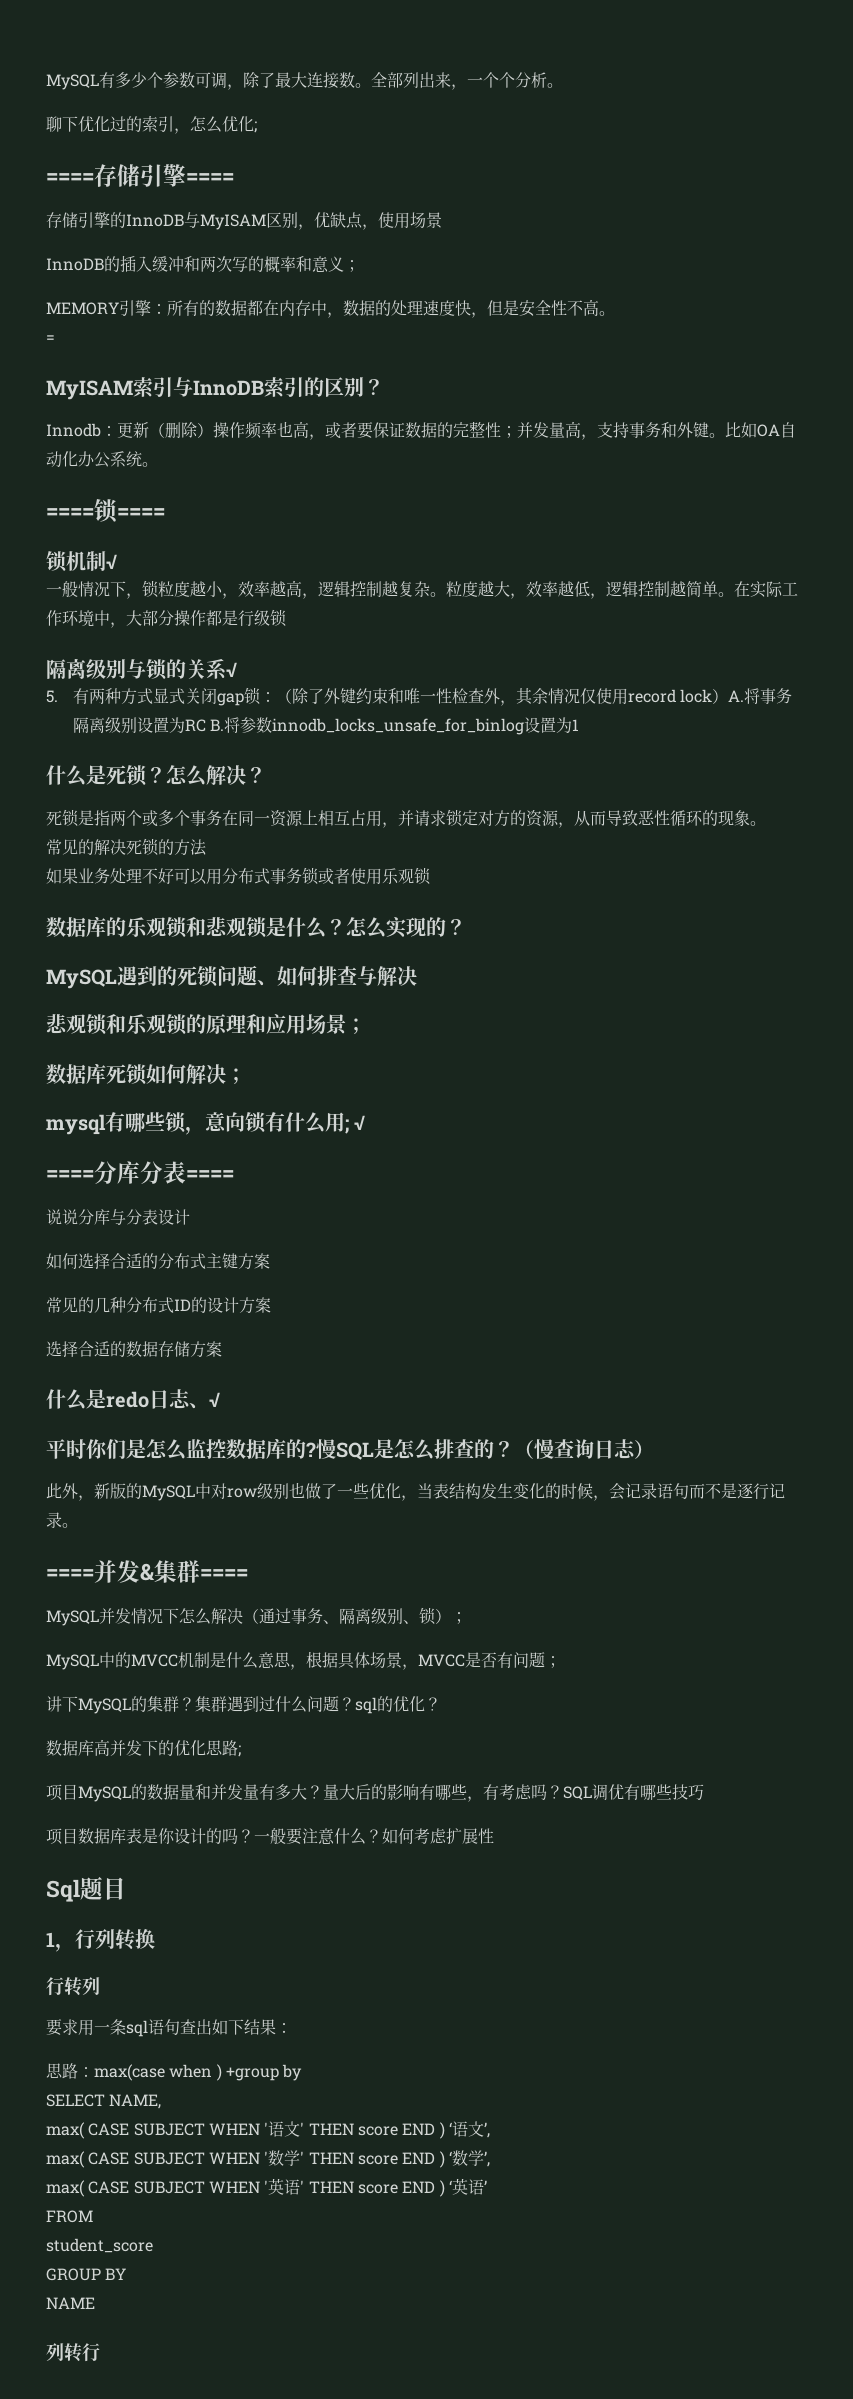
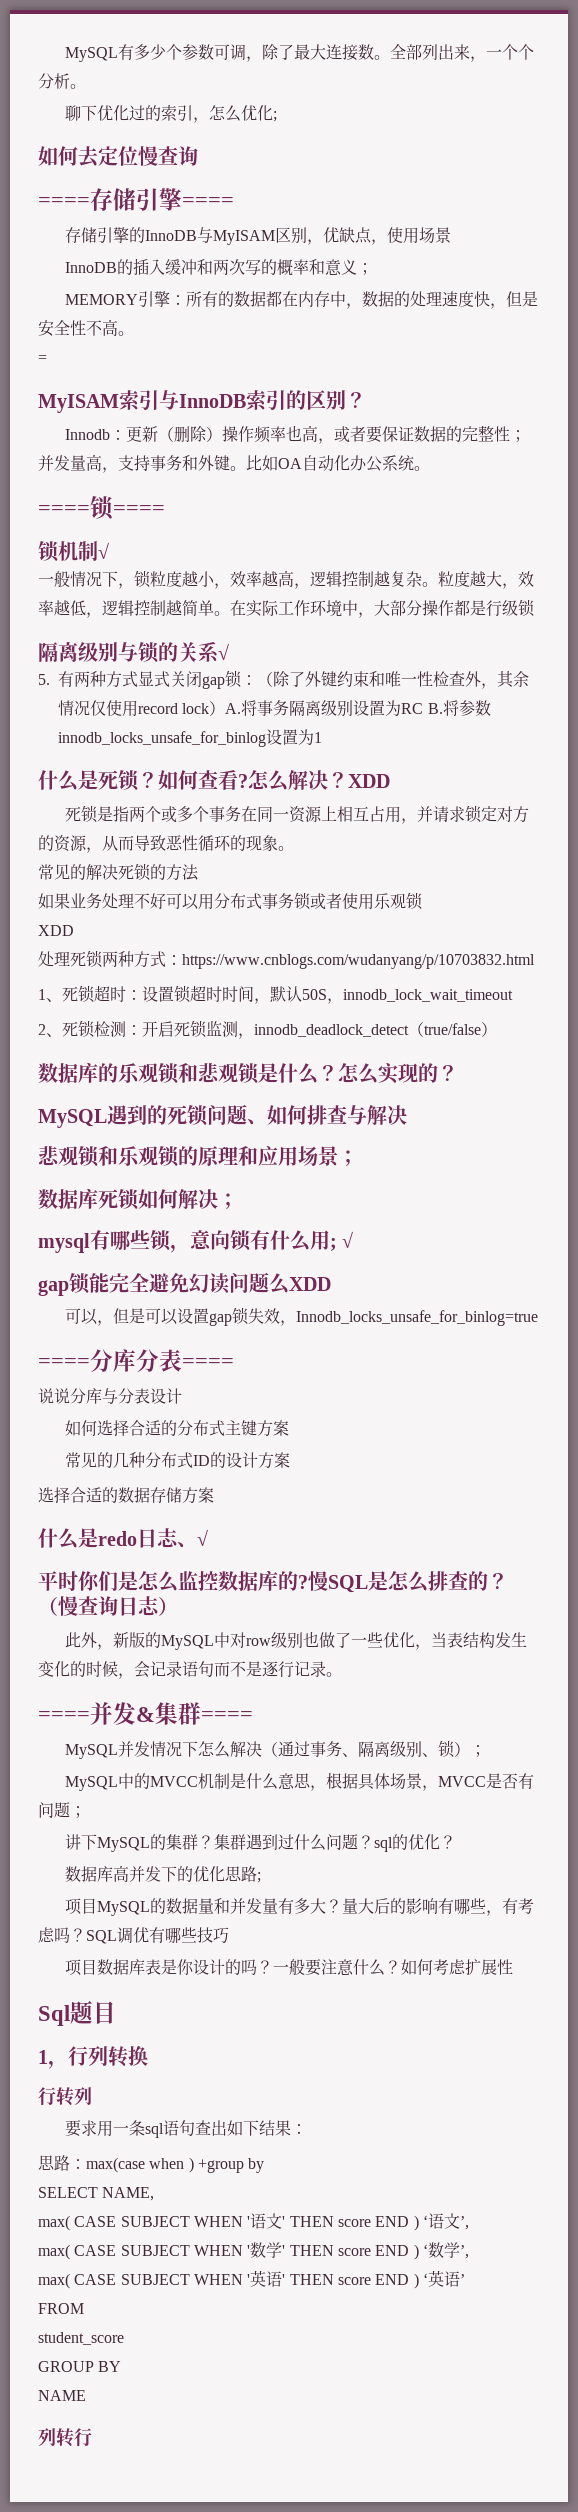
(257, 127) none -> [38,146,198,168] // 如何去定位慢查询
(166, 775) none -> [158,770,248,790] 如何查看?
(266, 775) none -> [348,774,390,788] XDD
(431, 876) none -> [38,925,74,936] [38,950,535,969] [38,985,513,1004] [38,1020,497,1039] // XDD // 处理死锁两种方式：https://www.cnblogs.com/wudanyang/p/10703832.html // 1、死锁超时：设置锁超时时间，默认50S，innodb_lock_wait_timeout // 2、死锁检测：开启死锁监测，innodb_deadlock_detect（true/false）
(366, 1122) none -> [38,1272,331,1296] [64,1307,538,1326] // gap锁能完全避免幻读问题么XDD // 可以，但是可以设置gap锁失效，Innodb_locks_unsafe_for_binlog=true

